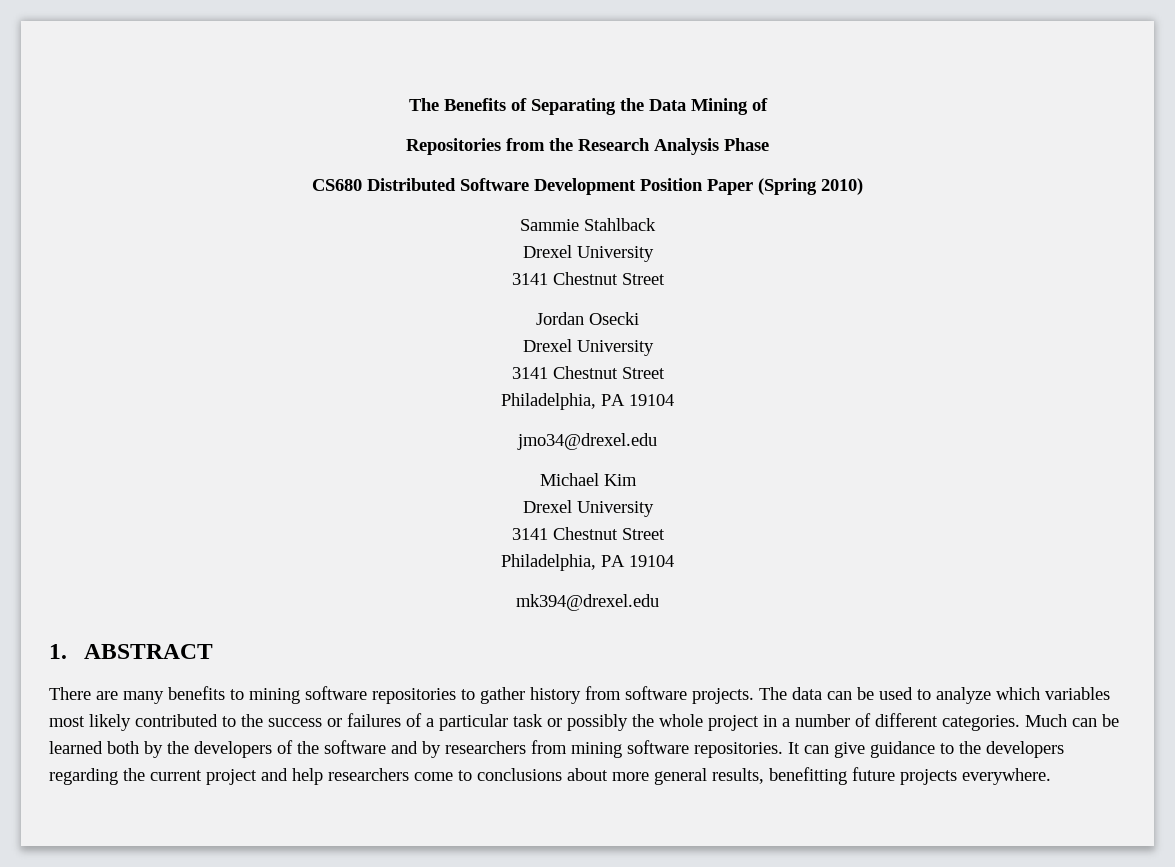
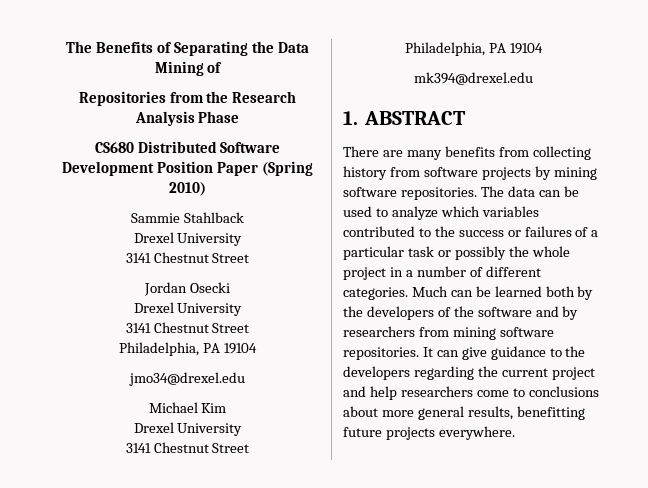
[230,686,754,704] to mining software repositories to gather history from software projects. -> [498,146,591,160] [343,166,597,180] [343,187,477,200] from collecting history from software projects by mining software repositories.
[49,714,131,731] most likely -> (539, 211) none

